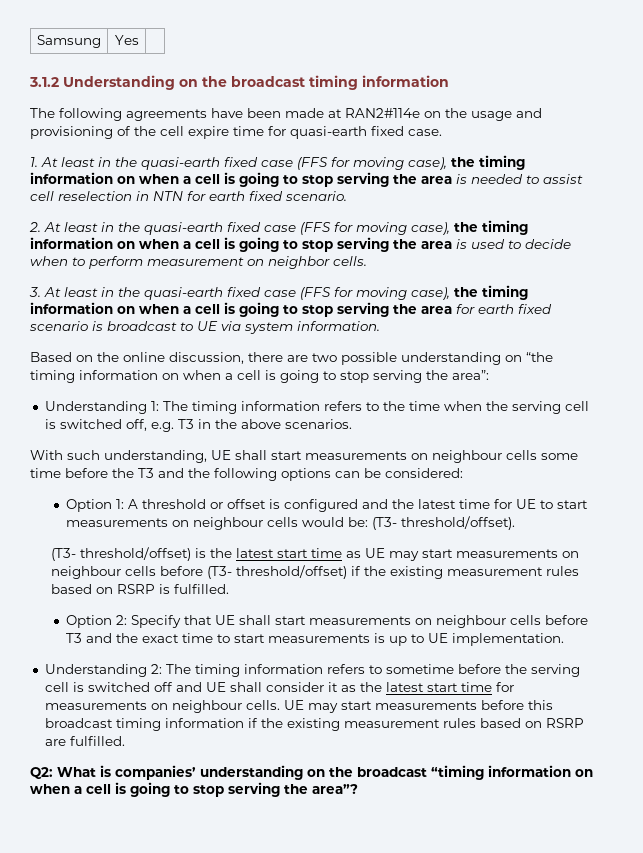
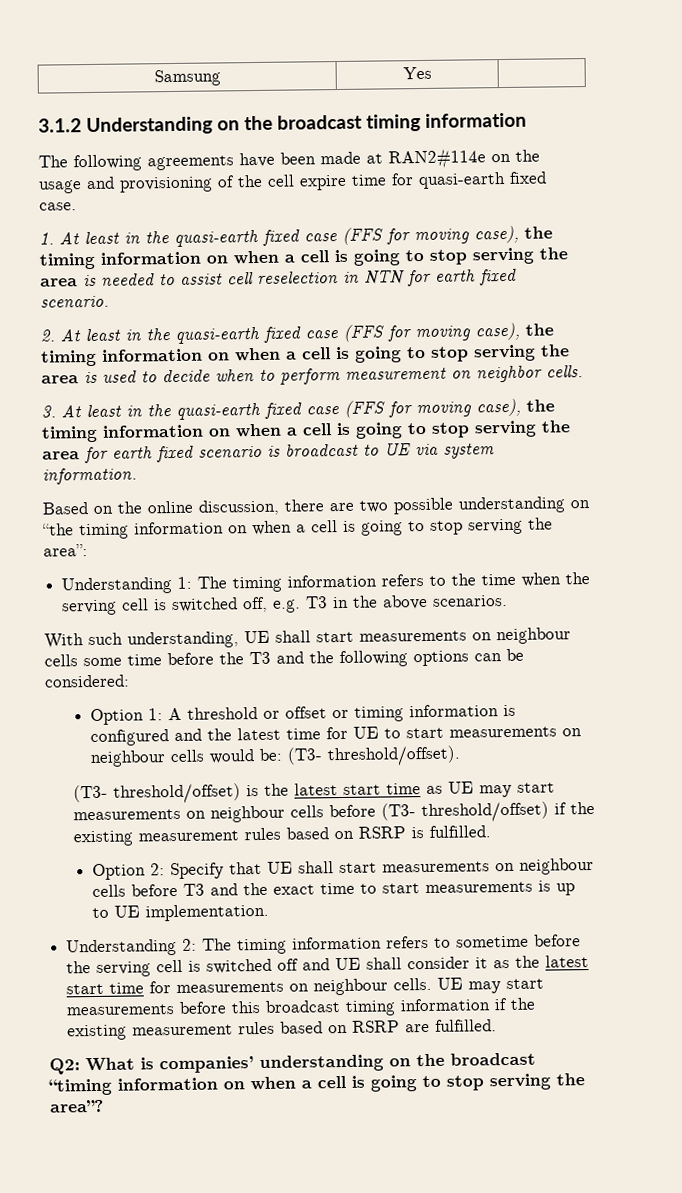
(266, 504) none -> [331,704,499,722] or timing information

